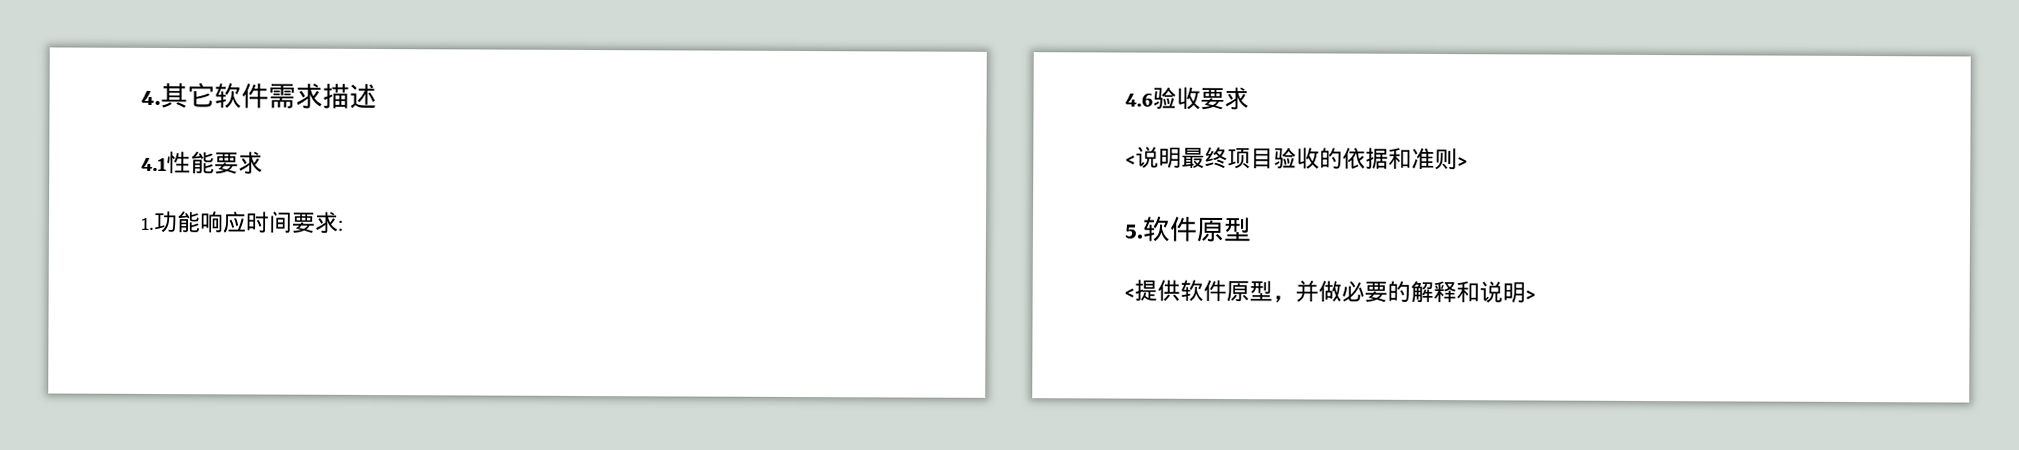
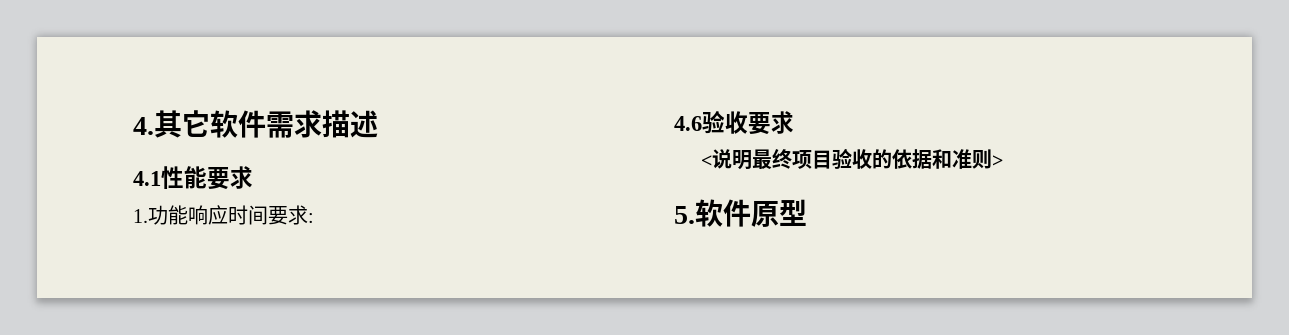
[1124,279,1536,304] // <提供软件原型，并做必要的解释和说明> -> (807, 212) none

